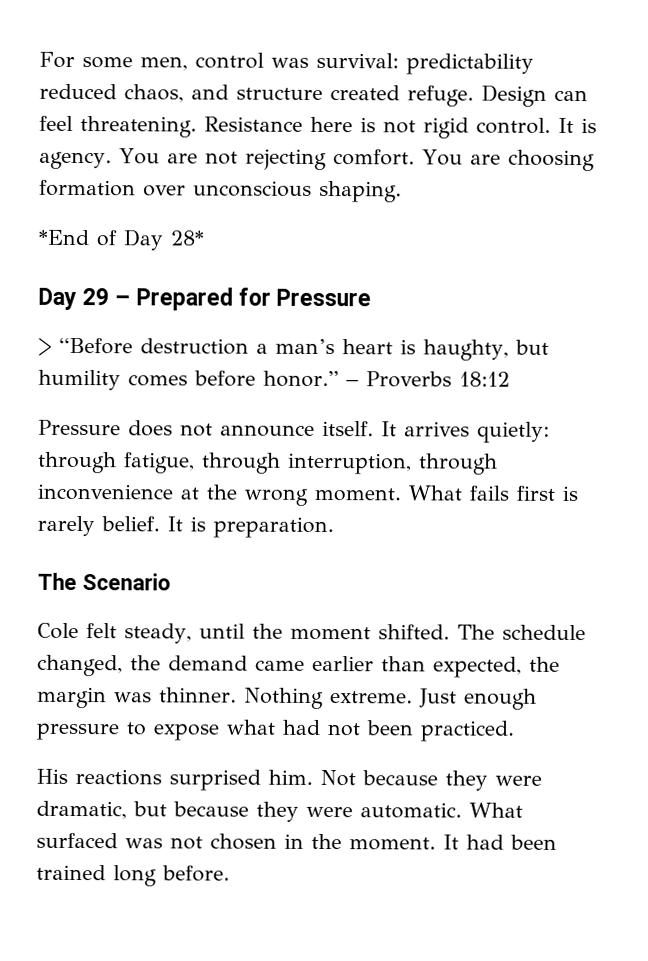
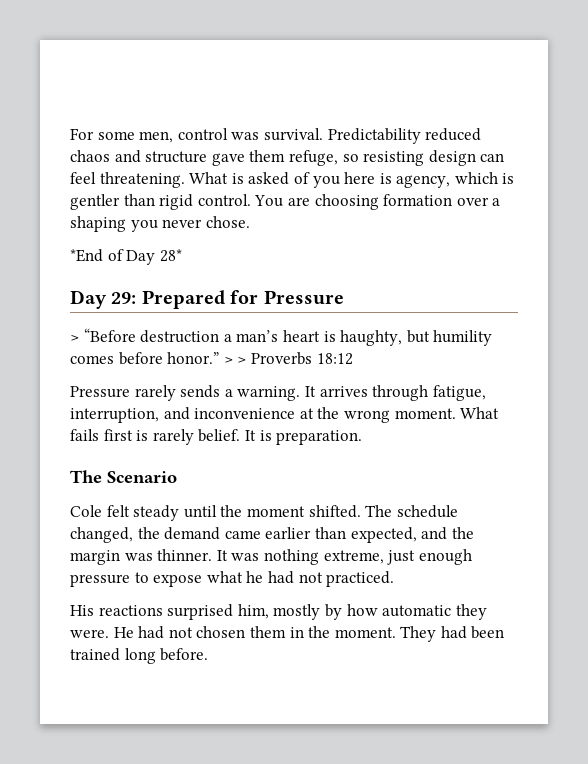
[316,52,534,75] [39,83,588,107] [39,115,597,139] [39,148,415,171] survival: predictability reduced chaos, and structure created refuge. Design can feel threatening. Resistance here is not rigid control. It is agency. You are not rejecting comfort. -> [263,128,482,144] [70,150,505,166] [70,172,515,188] [70,194,251,210] survival. Predictability reduced chaos and structure gave them refuge, so resisting design can feel threatening. What is asked of you here is agency, which is gentler than rigid control.
[193,180,402,203] unconscious shaping. -> [492,198,501,206] [70,216,250,232] a shaping you never chose.
[82,288,131,306] 29 – -> [111,292,137,304] 29:
[345,380,359,387] – -> [223,357,247,364] > >
[128,420,374,437] does not announce itself. -> [134,385,301,401] rarely sends a warning.
[477,421,550,443] quietly: -> (368, 391) none
[202,452,498,475] through interruption, through -> [70,407,190,423] interruption, and
[124,623,192,644] steady, -> [133,505,180,521] steady
(522, 667) none -> [421,527,448,540] and
[243,687,457,709] Nothing extreme. Just -> [216,549,416,565] It was nothing extreme, just
[282,719,414,737] had not been -> [246,571,323,584] he had not
[268,769,542,791] [36,800,523,822] [36,832,163,849] him. Not because they were dramatic, but because they were automatic. What surfaced was -> [237,604,487,620] [70,626,165,639] him, mostly by how automatic they were. He had
(277, 841) none -> [249,626,286,638] them
[443,834,459,850] It -> [400,626,437,642] They

